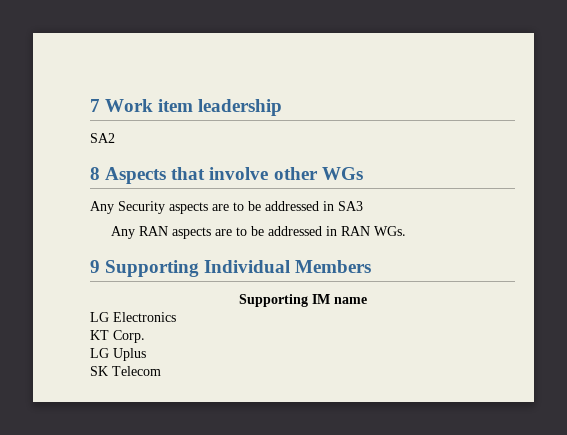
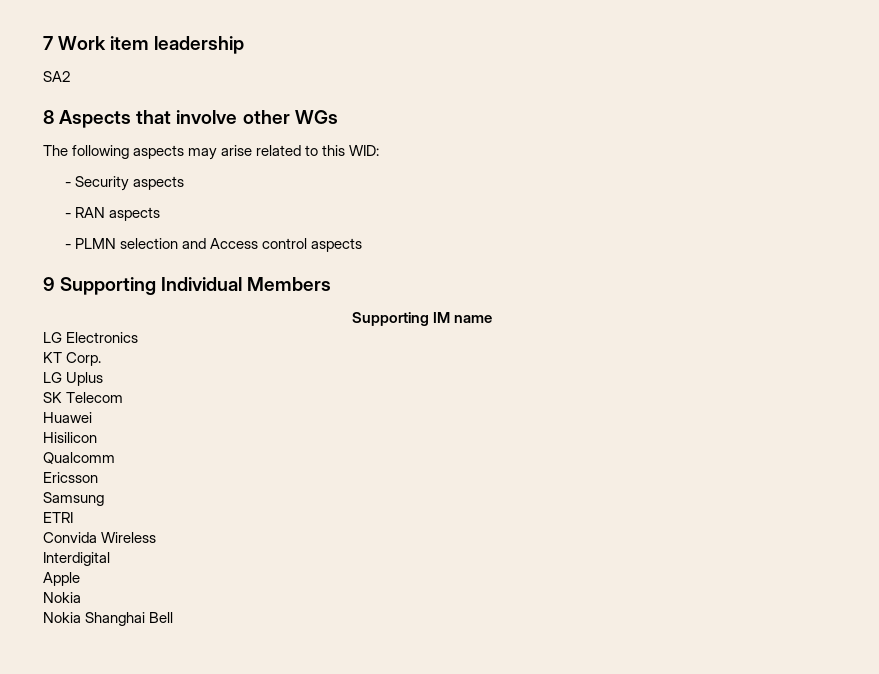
[90,201,363,214] [111,226,407,239] Any Security aspects are to be addressed in SA3 // Any RAN aspects are to be addressed in RAN WGs. -> [43,145,380,160] [65,176,185,191] [65,207,161,221] [65,238,363,252] The following aspects may arise related to this WID: // - Security aspects // - RAN aspects // - PLMN selection and Access control aspects
(161, 371) none -> [43,412,92,423] [43,432,97,443] [43,452,115,464] [43,472,98,483] [43,492,104,506] [43,512,73,523] [43,532,157,543] [43,552,110,566] [43,572,80,586] [43,592,81,603] [43,612,174,626] // Huawei // Hisilicon // Qualcomm // Ericsson // Samsung // ETRI // Convida Wireless // Interdigital // Apple // Nokia // Nokia Shanghai Bell

